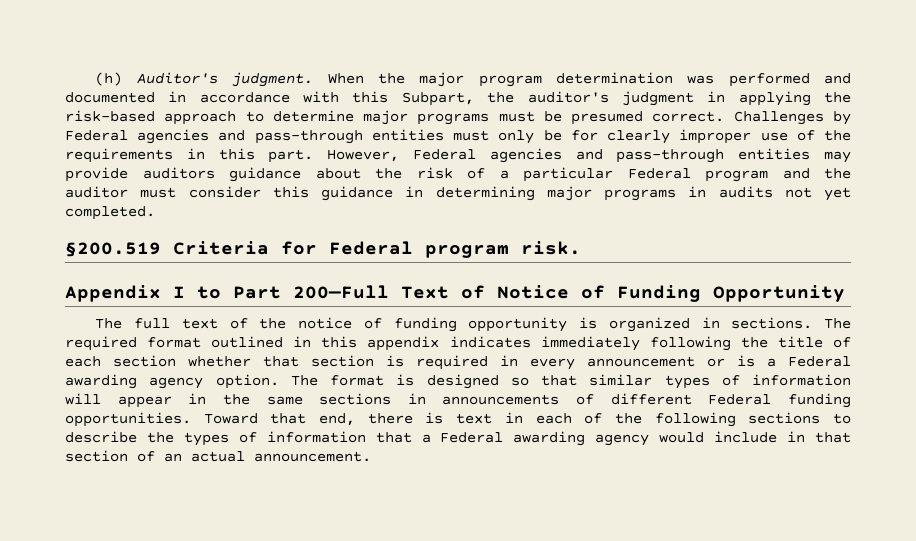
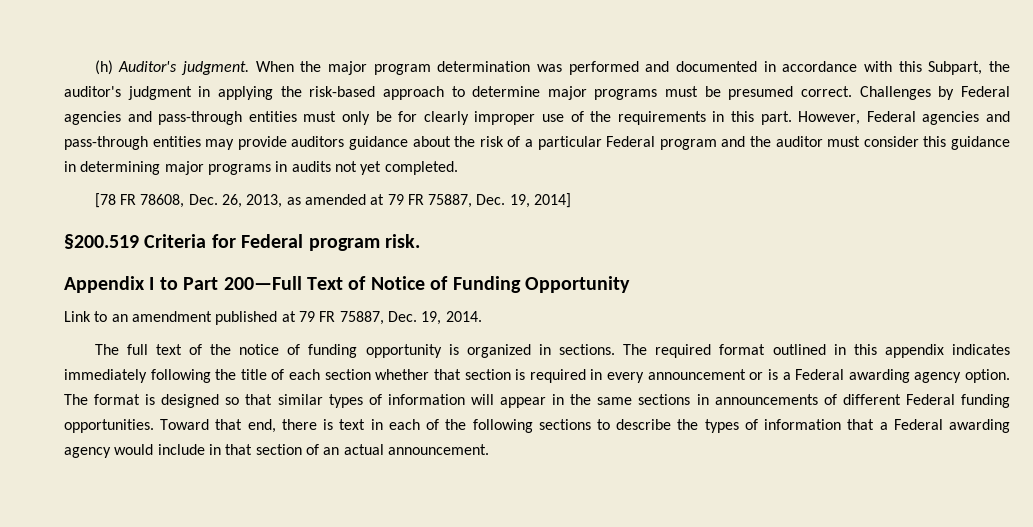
(155, 213) none -> [94,193,572,208] // [78 FR 78608, Dec. 26, 2013, as amended at 79 FR 75887, Dec. 19, 2014]
(845, 293) none -> [64,311,482,325] // Link to an amendment published at 79 FR 75887, Dec. 19, 2014.

